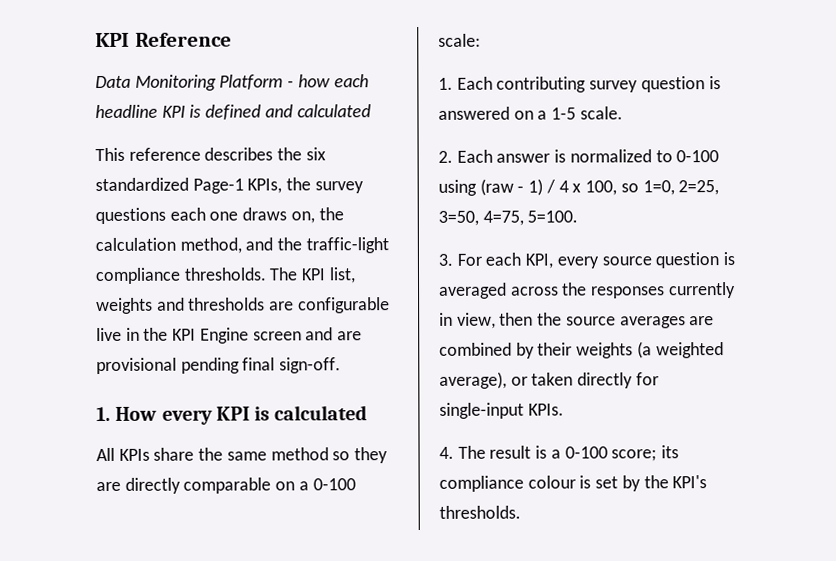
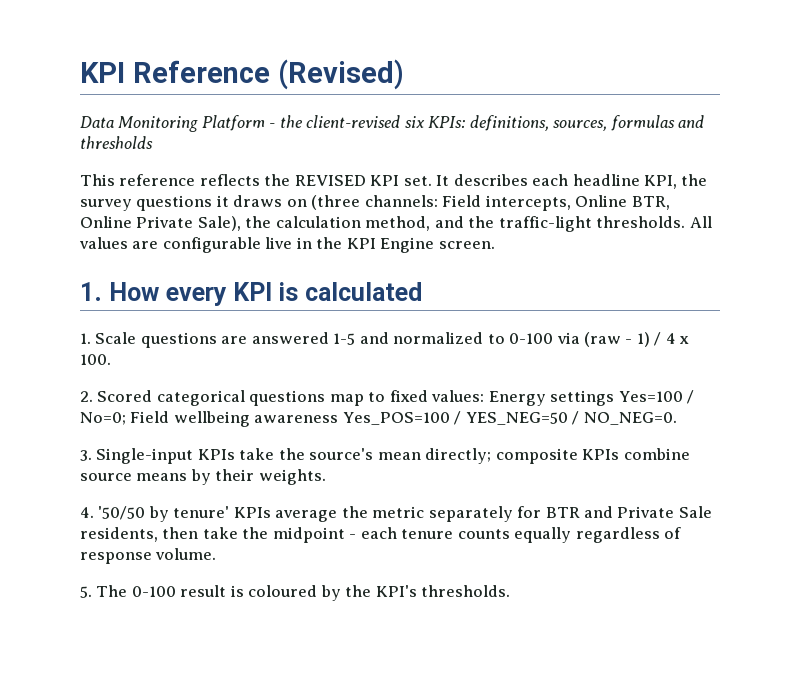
(232, 39) none -> [277,59,404,90] (Revised)
[297,74,369,88] [95,104,371,120] [95,147,326,162] [95,177,364,194] [95,207,315,225] how each headline KPI is defined and calculated // This reference describes the six standardized Page-1 KPIs, the survey questions each one draws on, -> [279,115,705,131] [80,136,153,149] [80,174,708,189] [80,195,670,211] [80,216,241,231] the client-revised six KPIs: definitions, sources, formulas and thresholds // This reference reflects the REVISED KPI set. It describes each headline KPI, the survey questions it draws on (three channels: Field intercepts, Online BTR, Online Private Sale),
[95,267,356,285] [96,297,266,315] compliance thresholds. The KPI list, weights and thresholds -> [596,216,712,228] [79,237,128,249] thresholds. All values
[252,327,363,341] [96,357,342,375] screen and are provisional pending final sign-off. -> [438,241,495,249] screen.
[96,447,389,464] [96,477,356,494] [438,33,481,47] [438,76,721,93] [438,106,623,120] [438,149,567,163] All KPIs share the same method so they are directly comparable on a 0-100 scale: // 1. Each contributing survey question is answered on a 1-5 scale. // 2. Each answer is -> [80,332,389,348] 1. Scale questions are answered 1-5 and
[438,179,477,196] using -> [556,332,580,344] via
[585,180,720,196] [438,210,579,226] [438,252,736,269] [439,282,736,299] [439,312,715,329] [439,341,724,359] [439,371,659,389] [439,402,564,419] [439,445,680,462] [439,475,619,492] 100, so 1=0, 2=25, 3=50, 4=75, 5=100. // 3. For each KPI, every source question is averaged across the responses currently in view, then the source averages are combined by their weights (a weighted average), or taken directly for single-input KPIs. // 4. The result is a 0-100 score; its compliance colour is set -> [80,354,111,365] [80,390,694,406] [80,411,677,427] [80,448,690,464] [80,469,326,485] [80,506,712,522] [80,527,682,543] [80,548,217,564] [80,585,318,598] 100. // 2. Scored categorical questions map to fixed values: Energy settings Yes=100 / No=0; Field wellbeing awareness Yes_POS=100 / YES_NEG=50 / NO_NEG=0. // 3. Single-input KPIs take the source's mean directly; composite KPIs combine source means by their weights. // 4. '50/50 by tenure' KPIs average the metric separately for BTR and Private Sale residents, then take the midpoint - each tenure counts equally regardless of response volume. // 5. The 0-100 result is coloured

